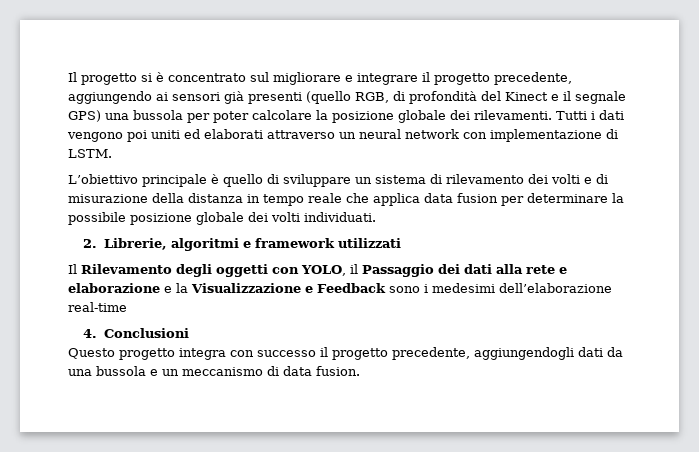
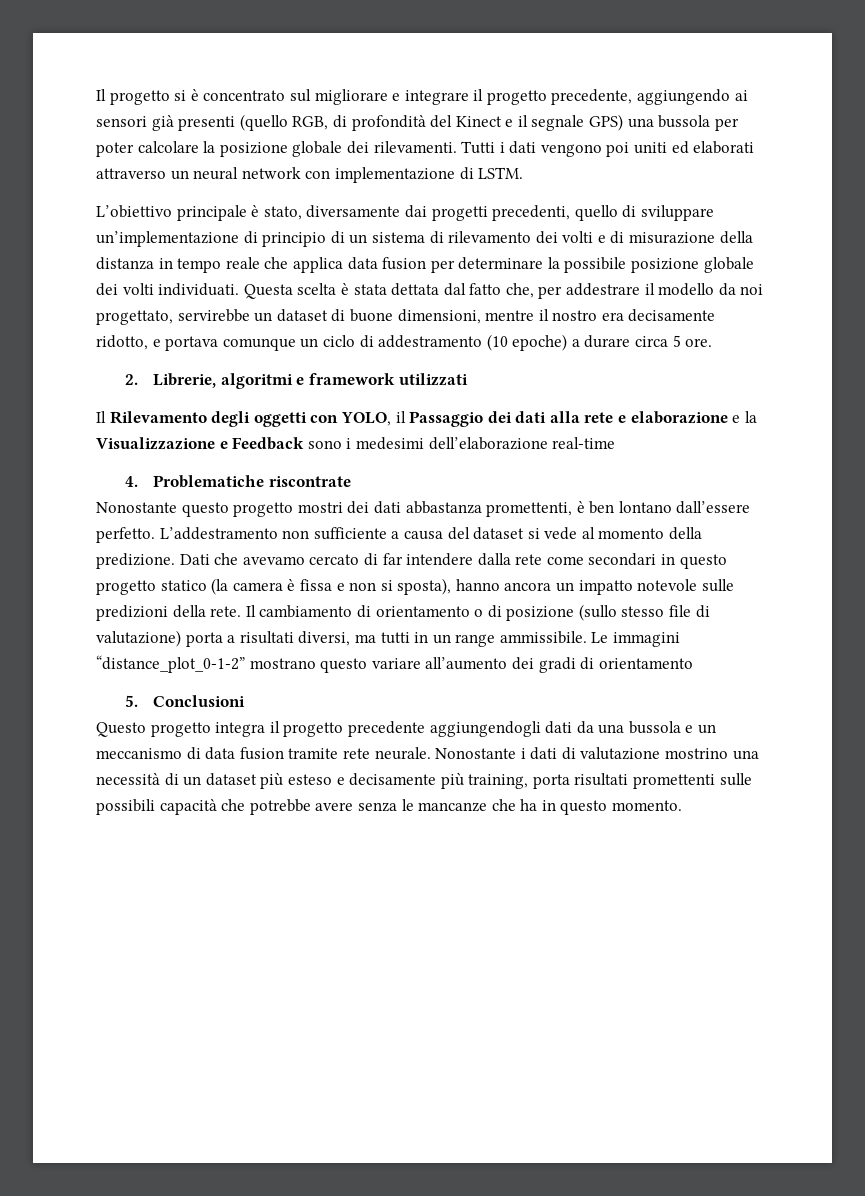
[222,174,351,187] quello di sviluppare -> [263,205,714,221] [96,231,345,247] stato, diversamente dai progetti precedenti, quello di sviluppare un’implementazione di principio di
(376, 217) none -> [243,283,764,299] [96,309,716,325] [96,334,713,351] Questa scelta è stata dettata dal fatto che, per addestrare il modello da noi progettato, servirebbe un dataset di buone dimensioni, mentre il nostro era decisamente ridotto, e portava comunque un ciclo di addestramento (10 epoche) a durare circa 5 ore.
(98, 333) none -> [153,475,351,488] [96,501,751,517] [96,527,703,543] [96,553,727,569] [96,578,734,595] [96,604,710,621] [96,630,681,647] [96,655,693,673] [124,695,138,707] Problematiche riscontrate // Nonostante questo progetto mostri dei dati abbastanza promettenti, è ben lontano dall’essere perfetto. L’addestramento non sufficiente a causa del dataset si vede al momento della predizione. Dati che avevamo cercato di far intendere dalla rete come secondari in questo progetto statico (la camera è fissa e non si sposta), hanno ancora un impatto notevole sulle predizioni della rete. Il cambiamento di orientamento o di posizione (sullo stesso file di valutazione) porta a risultati diversi, ma tutti in un range ammissibile. Le immagini “distance_plot_0-1-2” mostrano questo variare all’aumento dei gradi di orientamento // 5.
[230,347,470,360] con successo il progetto precedente, -> [269,721,425,737] il progetto precedente
[316,366,360,376] fusion. -> [239,747,759,760] [96,772,752,789] [96,799,683,815] fusion tramite rete neurale. Nonostante i dati di valutazione mostrino una necessità di un dataset più esteso e decisamente più training, porta risultati promettenti sulle possibili capacità che potrebbe avere senza le mancanze che ha in questo momento.

